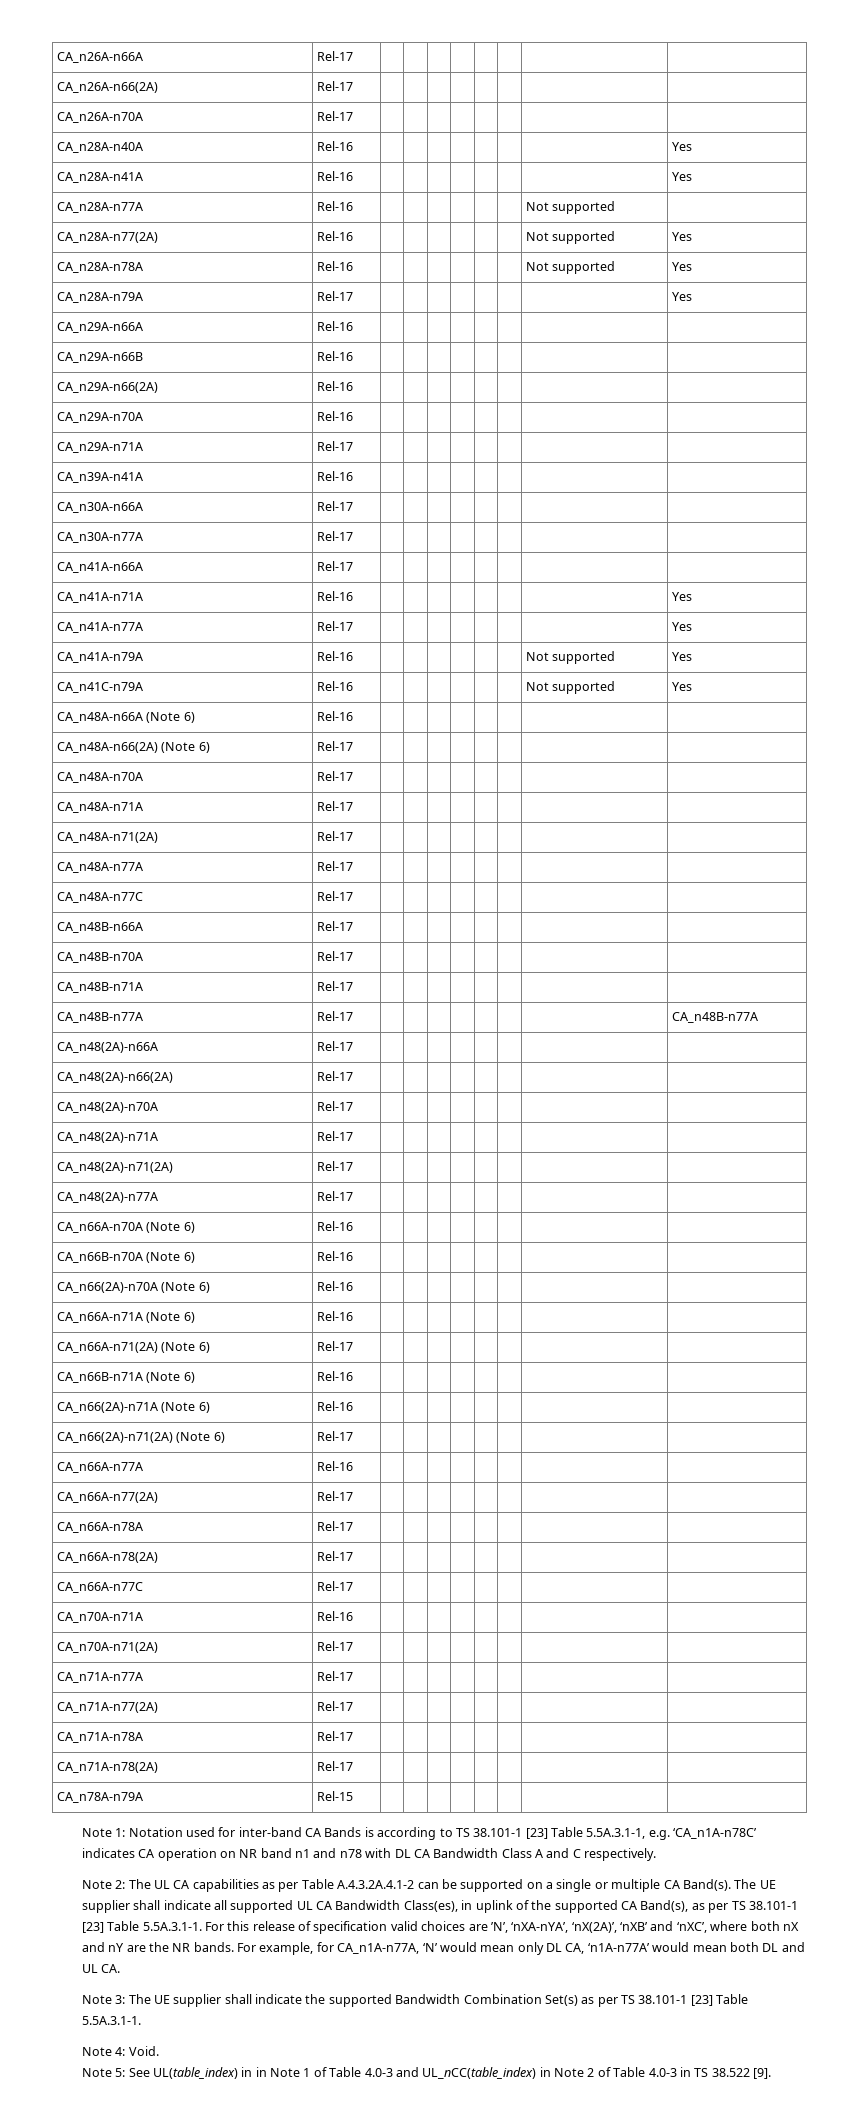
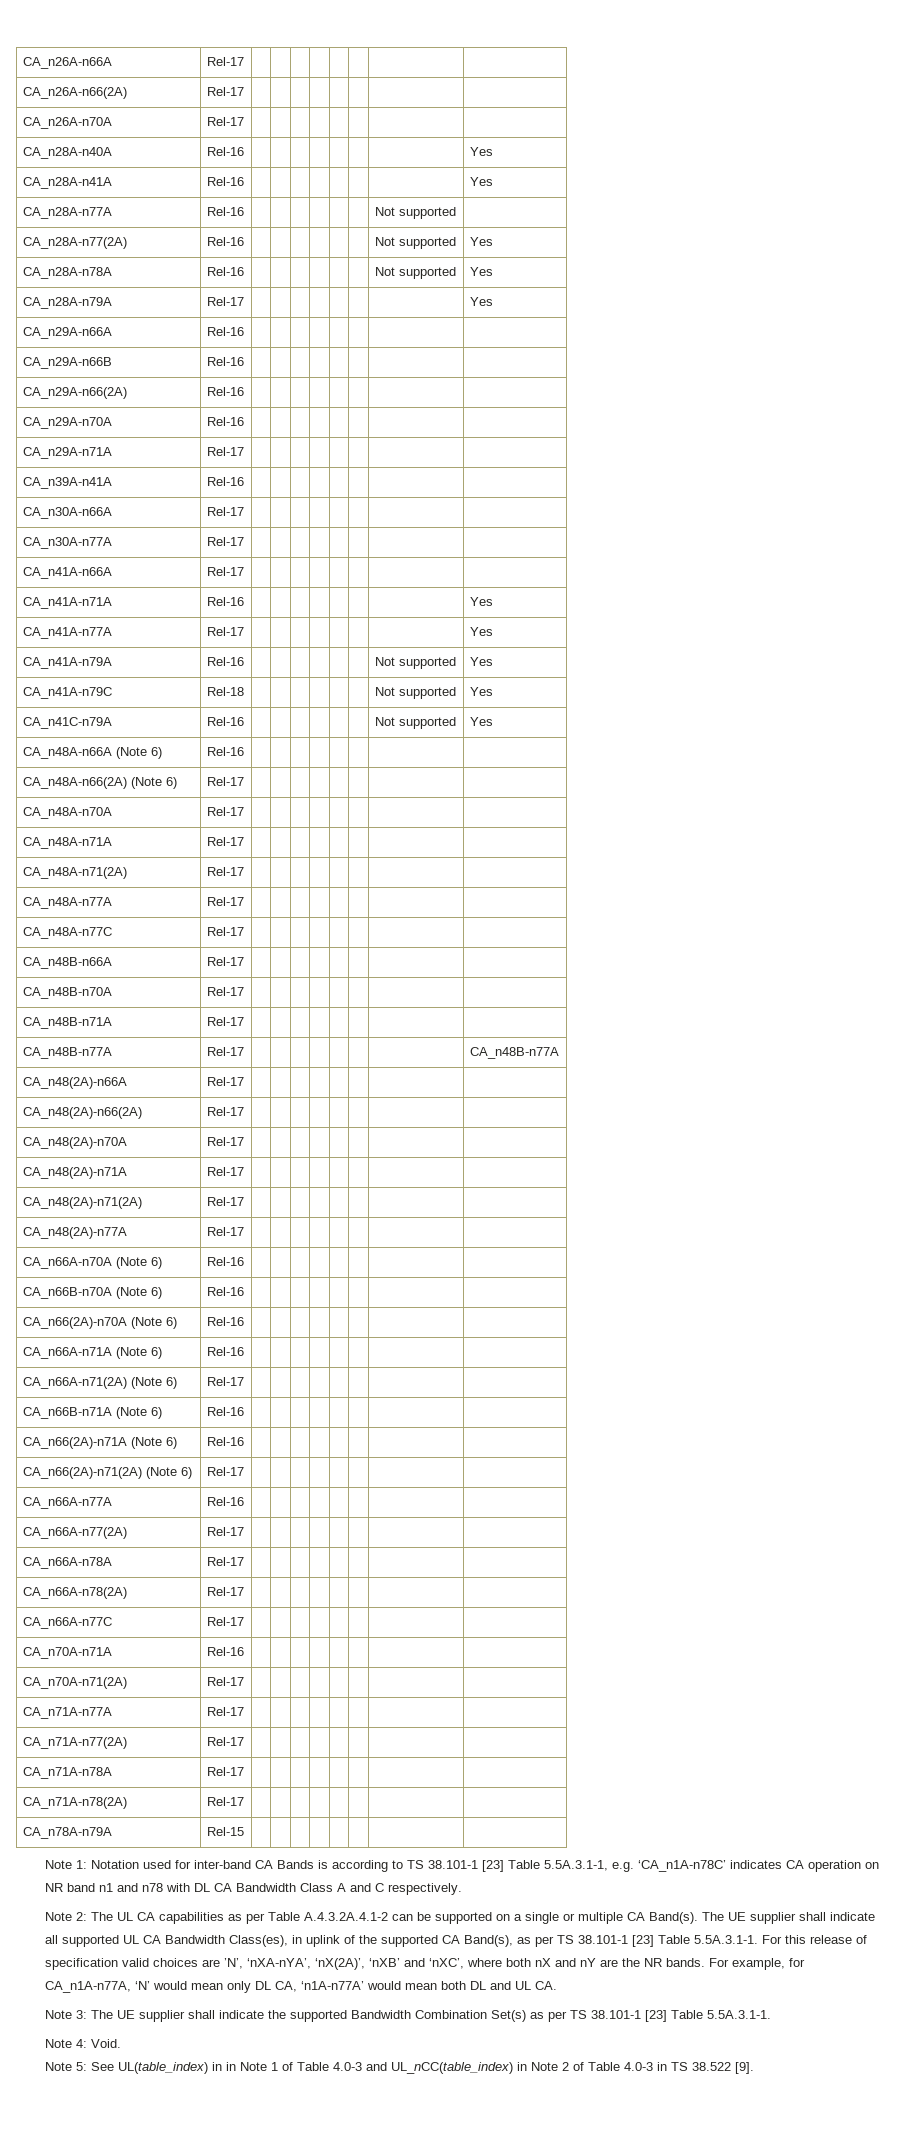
(693, 656) none -> [22,687,112,699] [206,687,244,696] [374,687,456,699] [469,687,493,696] // CA_n41A-n79C | Rel-18 | | | | | | | Not supported | Yes

